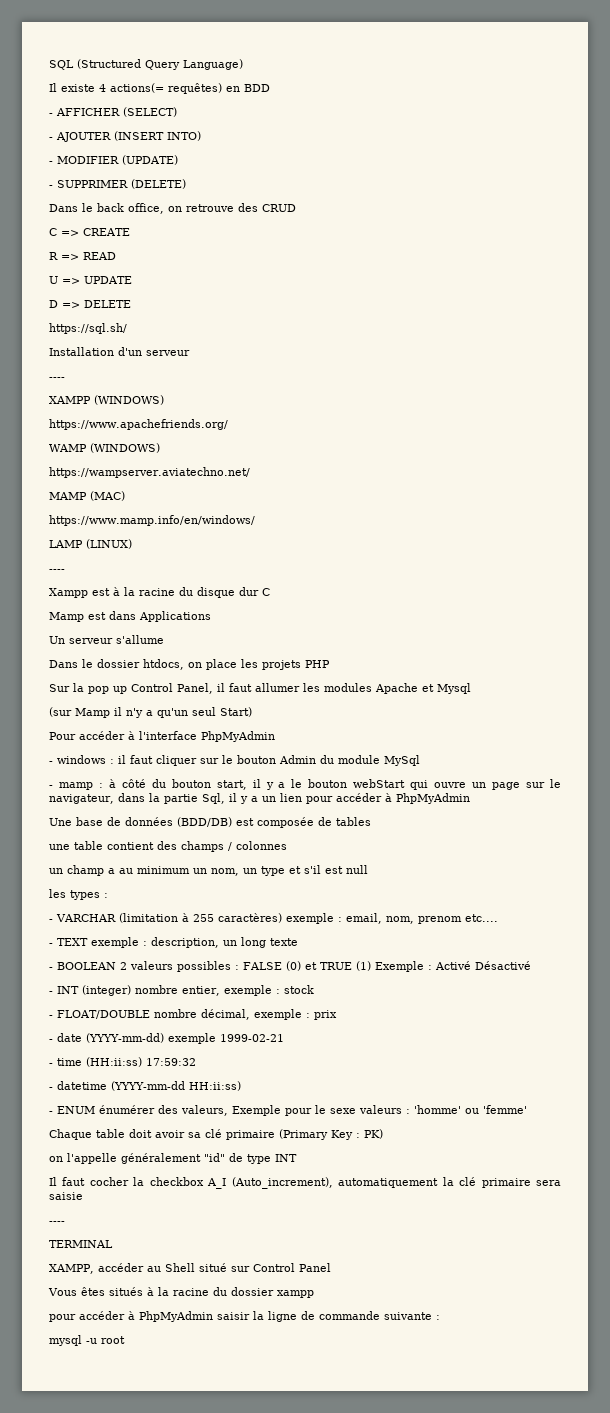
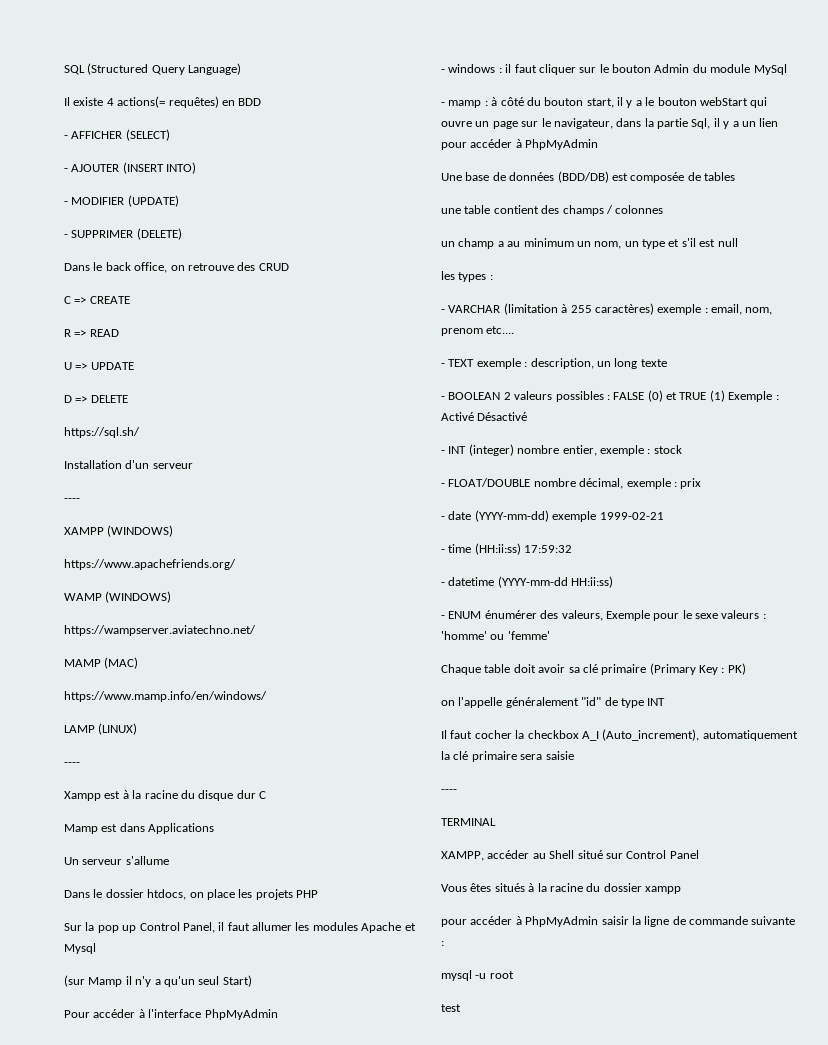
(125, 1340) none -> [441,1004,461,1012] // test

